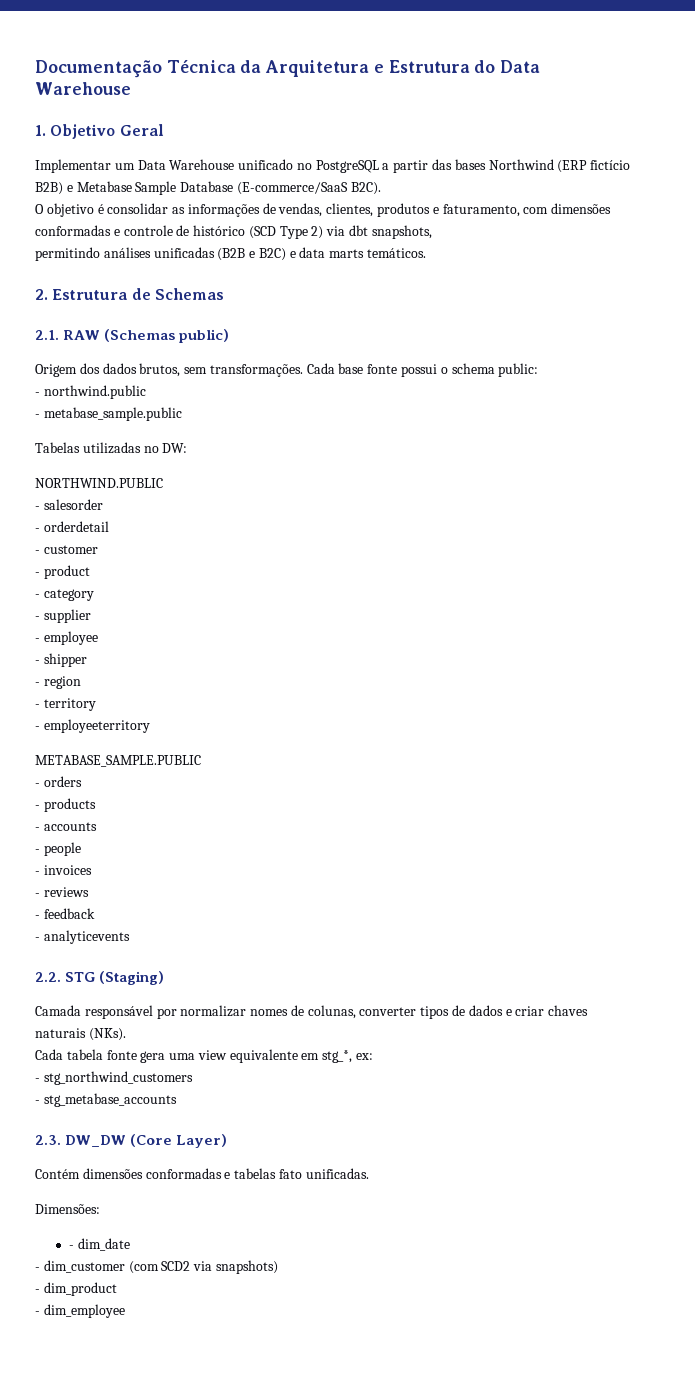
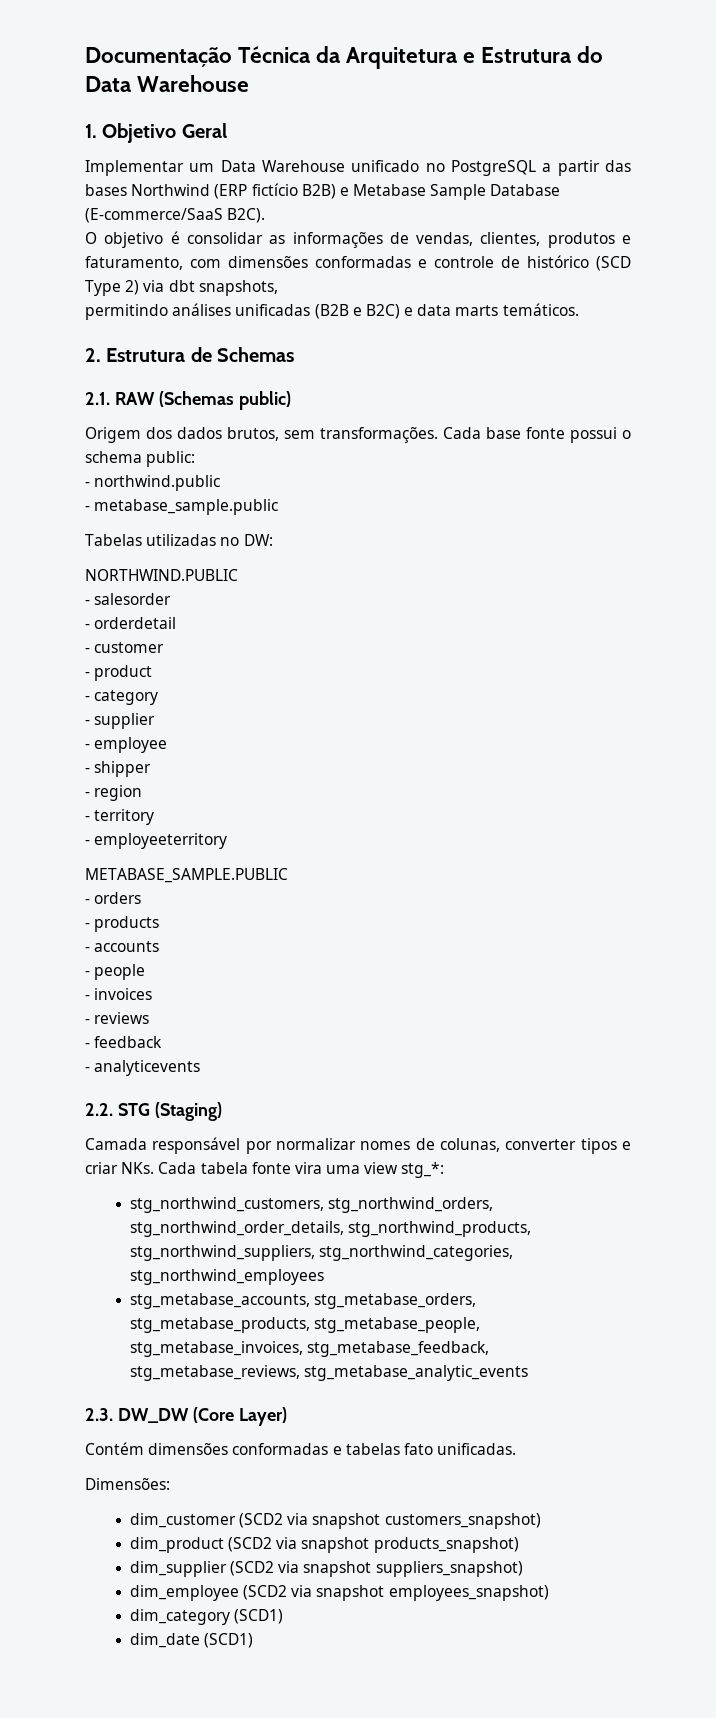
[452,1005,589,1016] [35,1028,126,1041] de dados e criar chaves naturais (NKs). // -> [621,1141,631,1150] [85,1162,155,1174] e criar NKs.
[140,1051,166,1063] gera -> [294,1162,322,1174] vira
[229,1049,374,1063] [35,1071,193,1085] [35,1093,177,1107] equivalente em stg_*, ex: // - stg_northwind_customers // - stg_metabase_accounts -> [401,1162,445,1178] [129,1197,494,1213] [129,1221,532,1237] [129,1245,514,1261] [129,1269,324,1285] [129,1293,477,1309] [129,1317,481,1333] [129,1341,490,1357] [129,1365,529,1381] stg_*: // stg_northwind_customers, stg_northwind_orders, stg_northwind_order_details, stg_northwind_products, stg_northwind_suppliers, stg_northwind_categories, stg_northwind_employees // stg_metabase_accounts, stg_metabase_orders, stg_metabase_products, stg_metabase_people, stg_metabase_invoices, stg_metabase_feedback, stg_metabase_reviews, stg_metabase_analytic_events
[69,1238,130,1251] [35,1260,278,1274] [35,1282,117,1296] [35,1304,125,1318] - dim_date // - dim_customer (com SCD2 via snapshots) // - dim_product // - dim_employee -> [129,1513,541,1529] [129,1537,519,1553] [129,1561,523,1577] [129,1585,549,1601] [129,1609,284,1625] [129,1633,254,1648] dim_customer (SCD2 via snapshot customers_snapshot) // dim_product (SCD2 via snapshot products_snapshot) // dim_supplier (SCD2 via snapshot suppliers_snapshot) // dim_employee (SCD2 via snapshot employees_snapshot) // dim_category (SCD1) // dim_date (SCD1)

